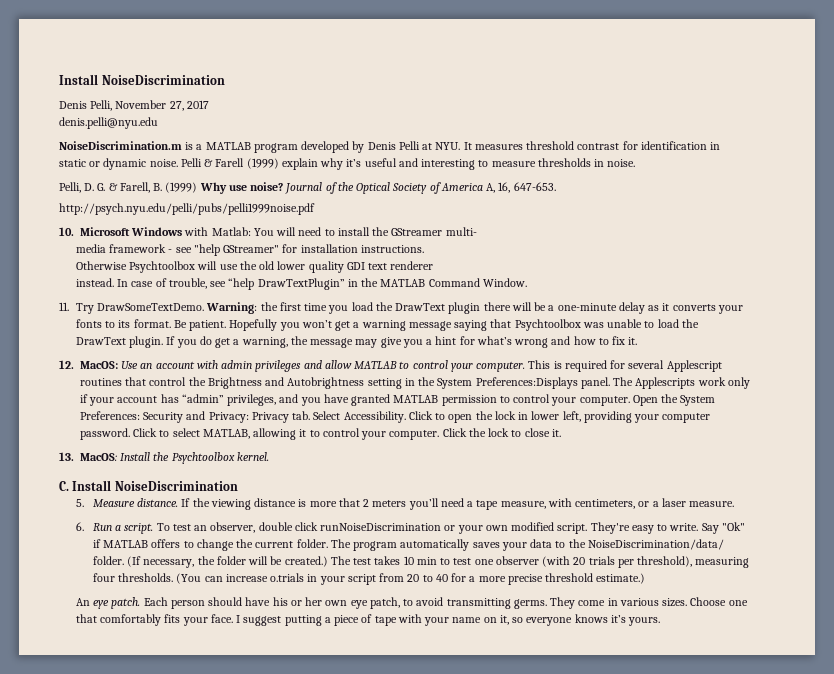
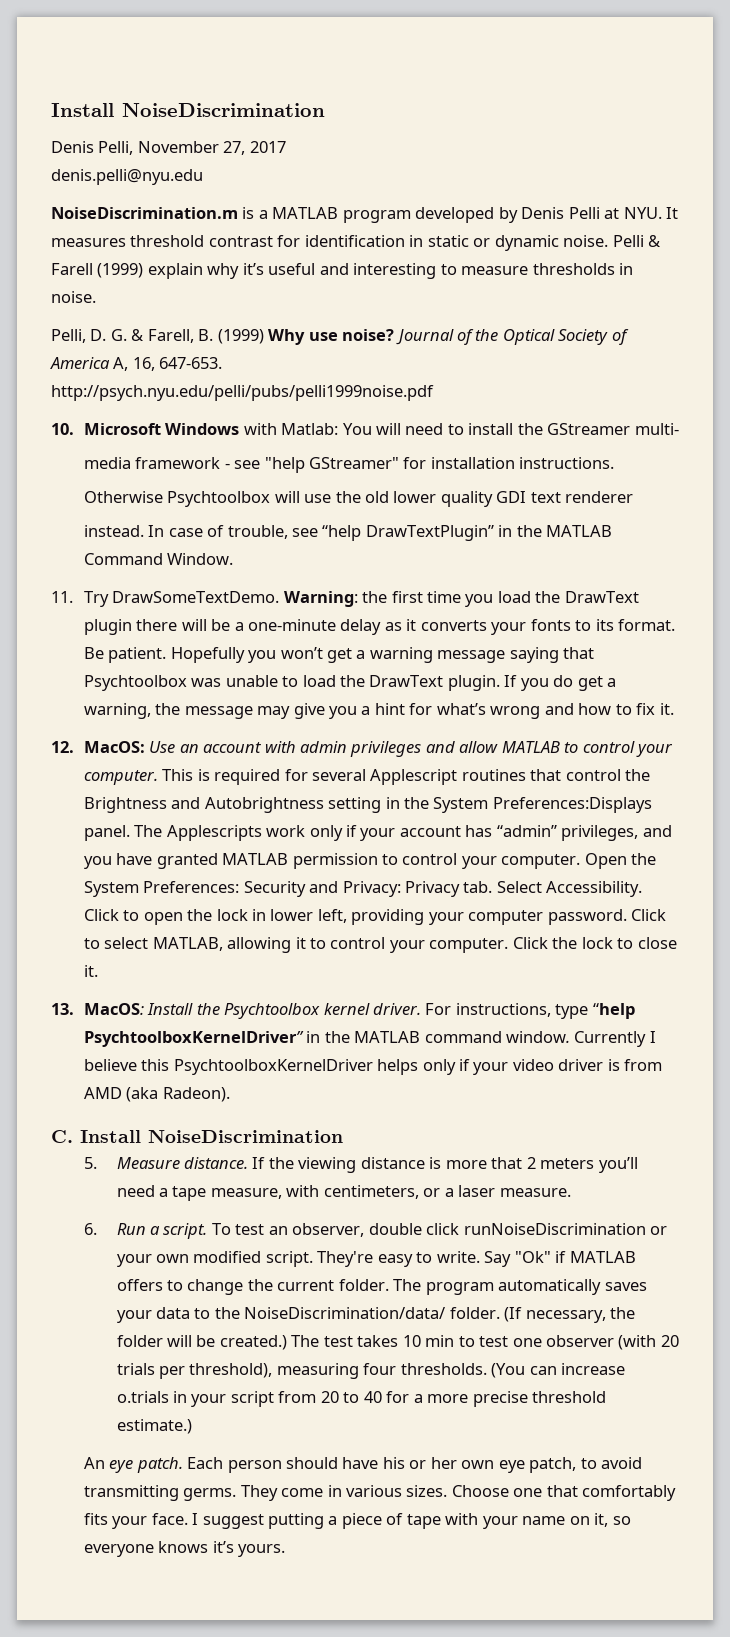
[236,452,269,461] kernel. -> [323,1003,635,1019] [83,1031,656,1047] [83,1059,663,1075] [83,1087,230,1102] kernel driver. For instructions, type “help PsychtoolboxKernelDriver” in the MATLAB command window. Currently I believe this PsychtoolboxKernelDriver helps only if your video driver is from AMD (aka Radeon).

